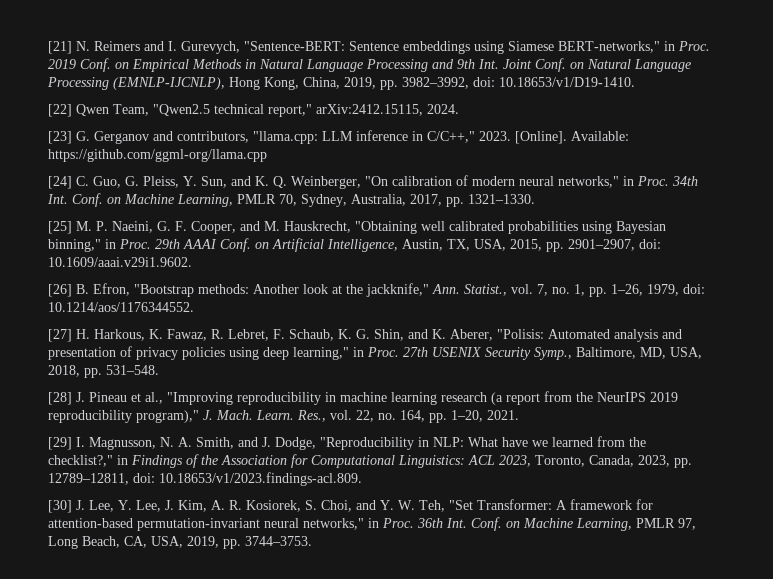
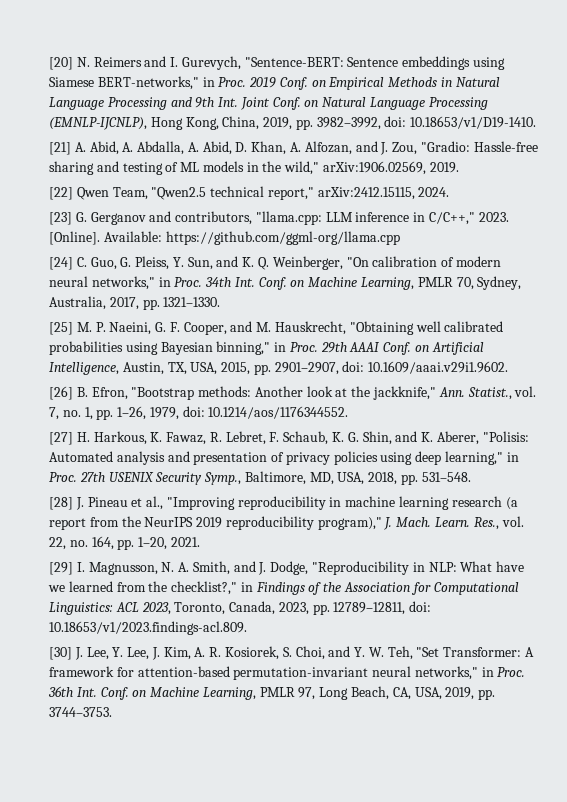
[48,41,73,54] [21] -> [48,57,73,70] [20]
(636, 82) none -> [48,141,538,155] [48,161,459,175] // [21] A. Abid, A. Abdalla, A. Abid, D. Khan, A. Alfozan, and J. Zou, "Gradio: Hassle-free sharing and testing of ML models in the wild," arXiv:1906.02569, 2019.

